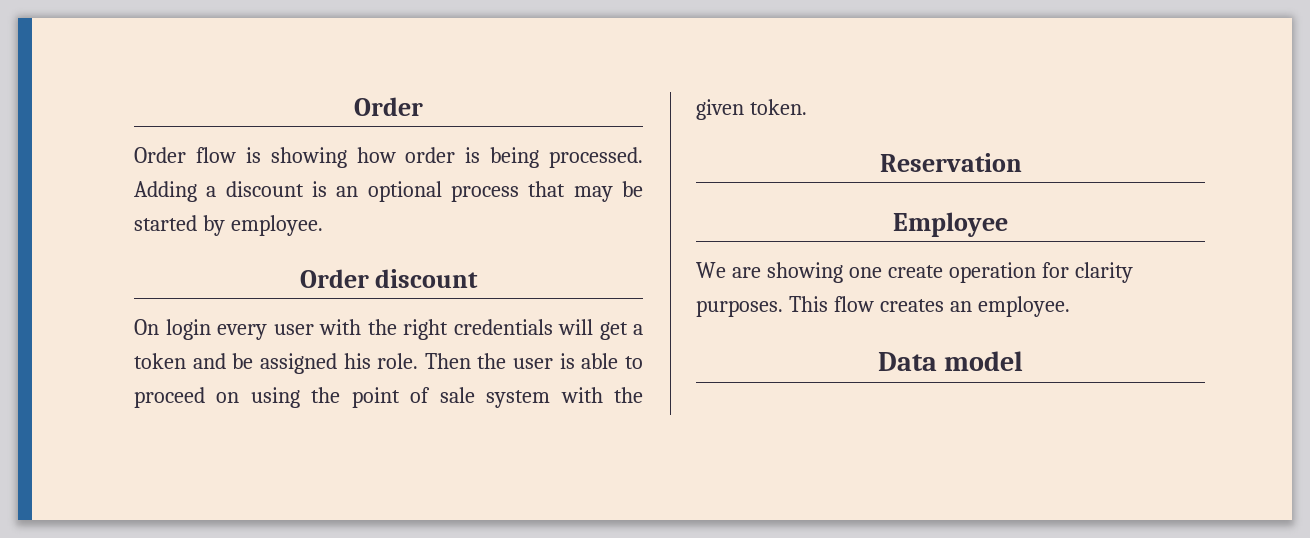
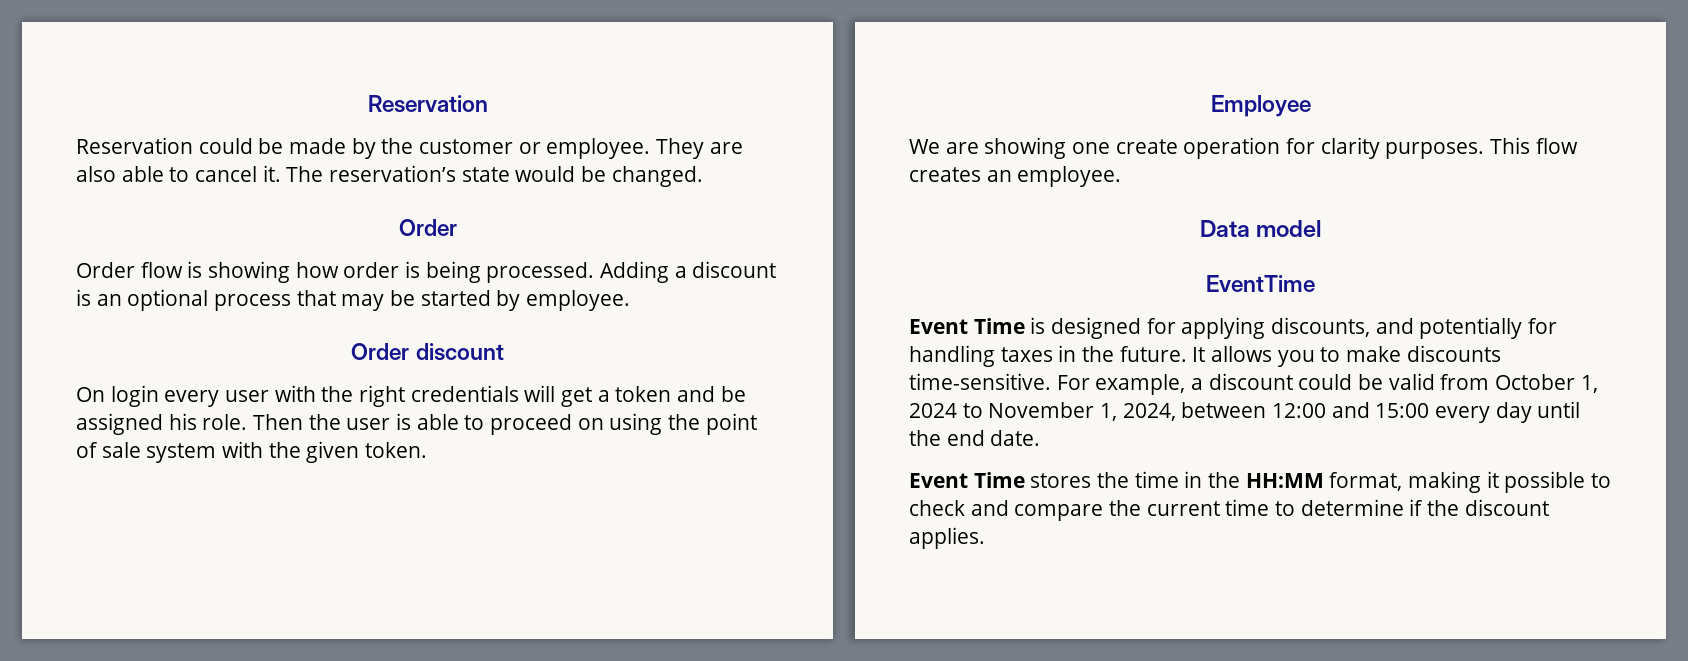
(354, 106) none -> [367,95,488,113] [76,137,743,159] [76,165,703,187] Reservation // Reservation could be made by the customer or employee. They are also able to cancel it. The reservation’s state would be changed. //
[879,153,1022,172] // Reservation -> (428, 450) none
(1024, 361) none -> [1206,275,1315,292] [909,317,1558,339] [909,345,1501,367] [909,373,1598,395] [909,401,1581,423] [909,430,1041,446] [909,471,1612,493] [909,499,1549,521] [909,527,985,549] // EventTime // Event Time is designed for applying discounts, and potentially for handling taxes in the future. It allows you to make discounts time-sensitive. For example, a discount could be valid from October 1, 2024 to November 1, 2024, between 12:00 and 15:00 every day until the end date. // Event Time stores the time in the HH:MM format, making it possible to check and compare the current time to determine if the discount applies.

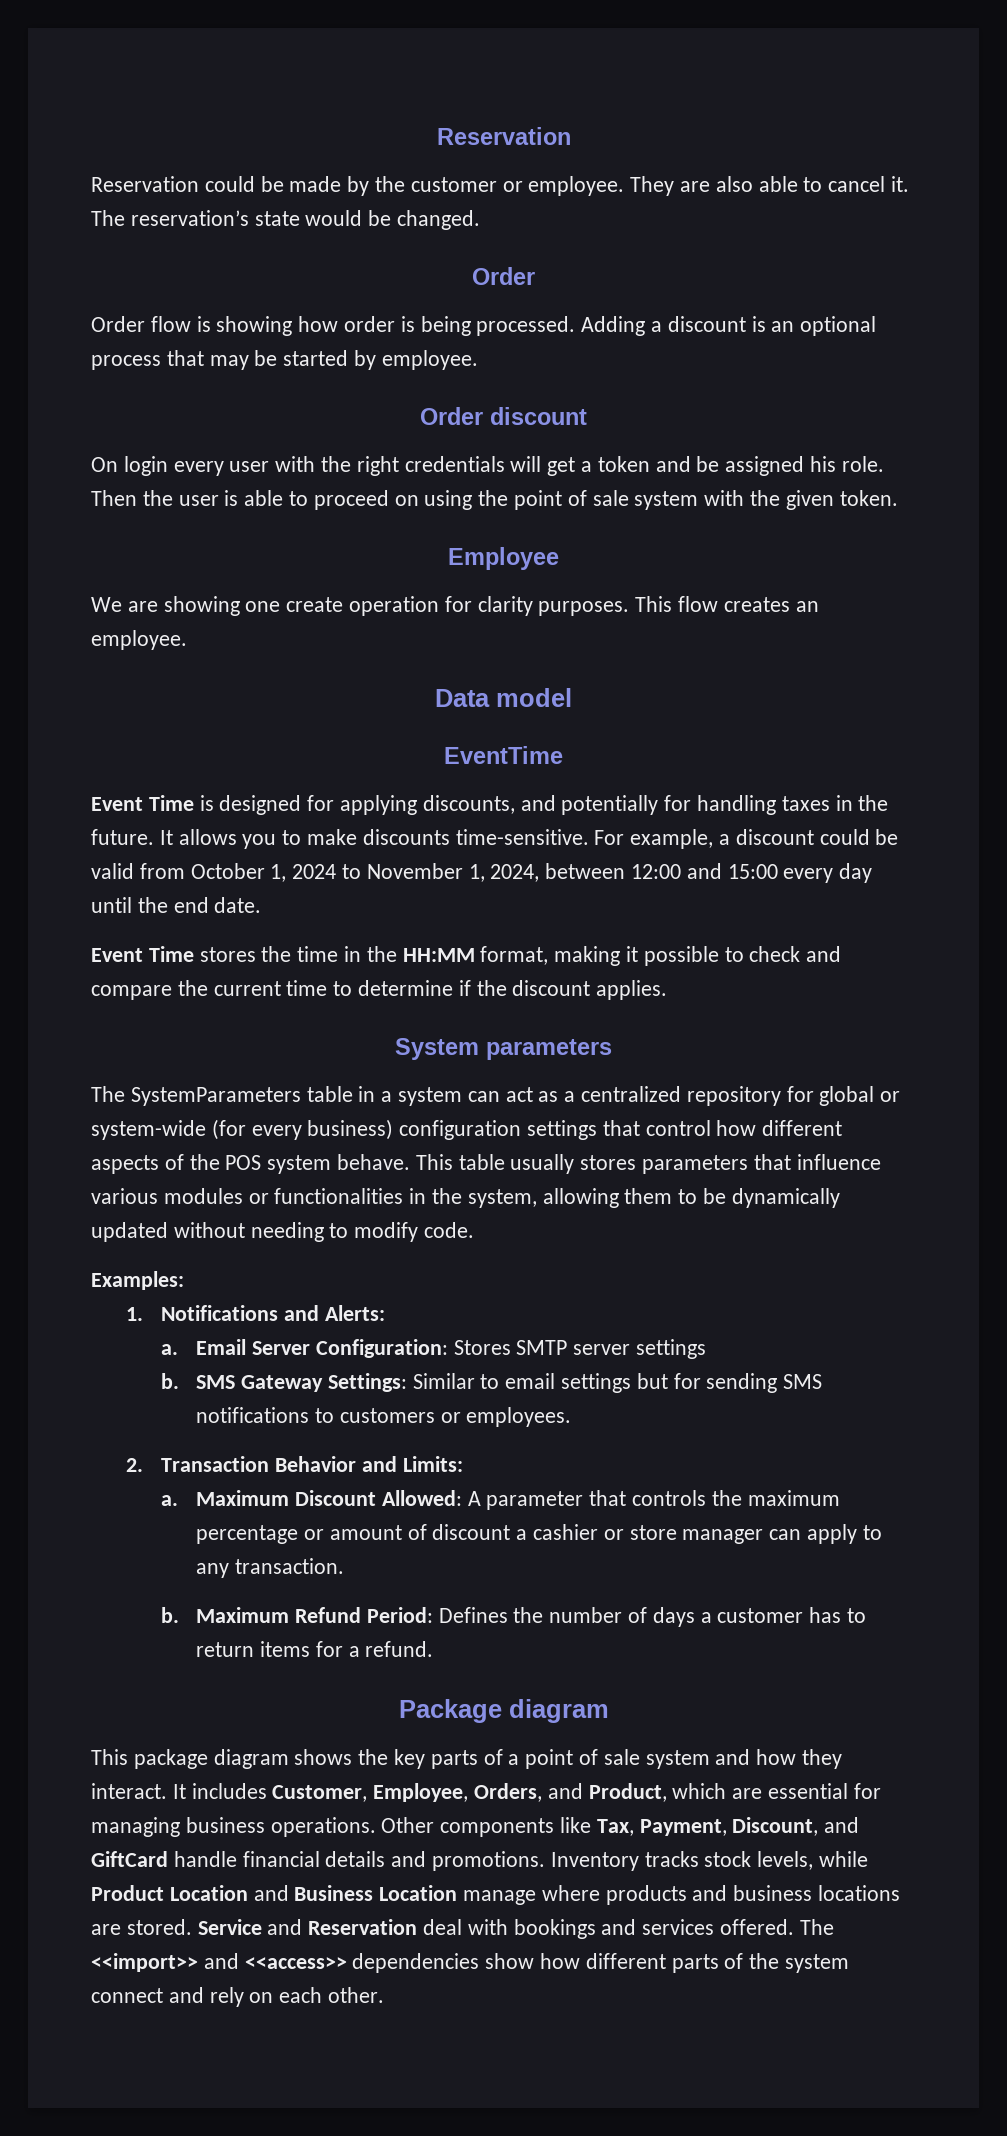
(985, 538) none -> [395,1038,612,1060] [91,1086,901,1106] [91,1119,843,1140] [91,1154,881,1174] [91,1188,840,1208] [91,1222,475,1242] [91,1271,184,1290] [126,1305,385,1321] [161,1339,707,1359] [161,1373,823,1393] [196,1407,572,1427] [126,1456,463,1472] [161,1490,840,1510] [196,1524,882,1544] [196,1558,345,1578] [161,1607,867,1627] [196,1641,434,1657] [398,1699,609,1723] [91,1749,843,1769] [91,1783,881,1802] [91,1817,860,1837] [91,1851,869,1871] [91,1885,901,1905] [91,1919,834,1939] [91,1953,850,1973] [91,1987,385,2007] // System parameters // The SystemParameters table in a system can act as a centralized repository for global or system-wide (for every business) configuration settings that control how different aspects of the POS system behave. This table usually stores parameters that influence various modules or functionalities in the system, allowing them to be dynamically updated without needing to modify code. // Examples: // 1. Notifications and Alerts: // a. Email Server Configuration: Stores SMTP server settings // b. SMS Gateway Settings: Similar to email settings but for sending SMS notifications to customers or employees. // 2. Transaction Behavior and Limits: // a. Maximum Discount Allowed: A parameter that controls the maximum percentage or amount of discount a cashier or store manager can apply to any transaction. // b. Maximum Refund Period: Defines the number of days a customer has to return items for a refund. // Package diagram // This package diagram shows the key parts of a point of sale system and how they interact. It includes Customer, Employee, Orders, and Product, which are essential for managing business operations. Other components like Tax, Payment, Discount, and GiftCard handle financial details and promotions. Inventory tracks stock levels, while Product Location and Business Location manage where products and business locations are stored. Service and Reservation deal with bookings and services offered. The <<import>> and <<access>> dependencies show how different parts of the system connect and rely on each other.

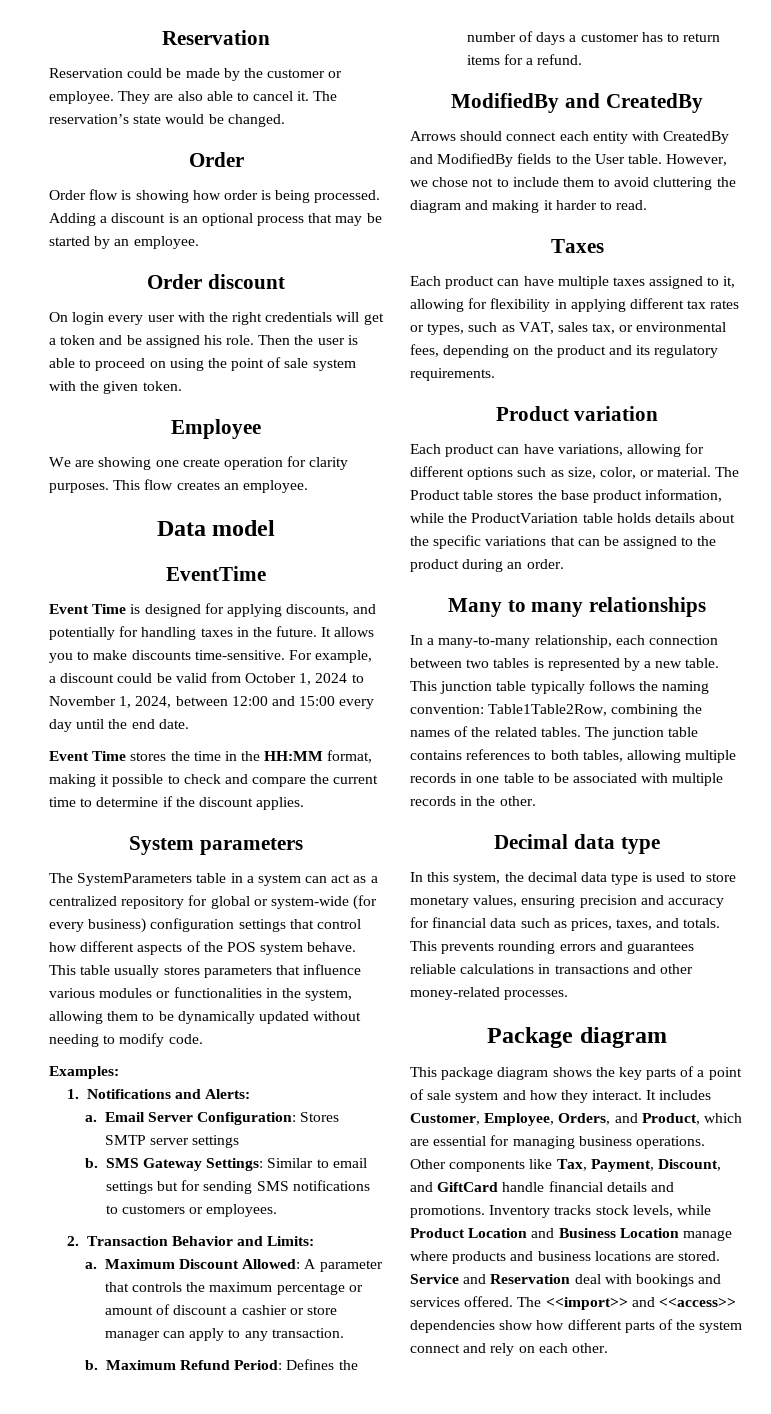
(377, 360) none -> [114,239,130,246] an
(434, 1649) none -> [451,93,703,113] [410,131,730,144] [410,153,728,167] [410,177,736,190] [410,200,648,213] [550,239,604,253] [410,276,736,289] [410,298,740,312] [410,322,727,335] [410,344,719,358] [410,368,495,381] [495,406,659,421] [410,443,705,457] [410,466,740,480] [410,489,723,503] [410,513,736,523] [410,535,717,549] [410,559,564,572] [447,597,707,617] [410,635,718,648] [410,658,720,671] [410,680,710,694] [410,704,702,717] [410,726,699,740] [410,749,737,763] [410,773,724,786] [410,796,536,806] [494,834,660,854] [410,872,736,885] [410,895,724,908] [410,917,721,931] [410,941,694,954] [410,964,693,974] [410,987,569,1000] // ModifiedBy and CreatedBy // Arrows should connect each entity with CreatedBy and ModifiedBy fields to the User table. However, we chose not to include them to avoid cluttering the diagram and making it harder to read. // Taxes // Each product can have multiple taxes assigned to it, allowing for flexibility in applying different tax rates or types, such as VAT, sales tax, or environmental fees, depending on the product and its regulatory requirements. // Product variation // Each product can have variations, allowing for different options such as size, color, or material. The Product table stores the base product information, while the ProductVariation table holds details about the specific variations that can be assigned to the product during an order. // Many to many relationships // In a many-to-many relationship, each connection between two tables is represented by a new table. This junction table typically follows the naming convention: Table1Table2Row, combining the names of the related tables. The junction table contains references to both tables, allowing multiple records in one table to be associated with multiple records in the other. // Decimal data type // In this system, the decimal data type is used to store monetary values, ensuring precision and accuracy for financial data such as prices, taxes, and totals. This prevents rounding errors and guarantees reliable calculations in transactions and other money-related processes.

